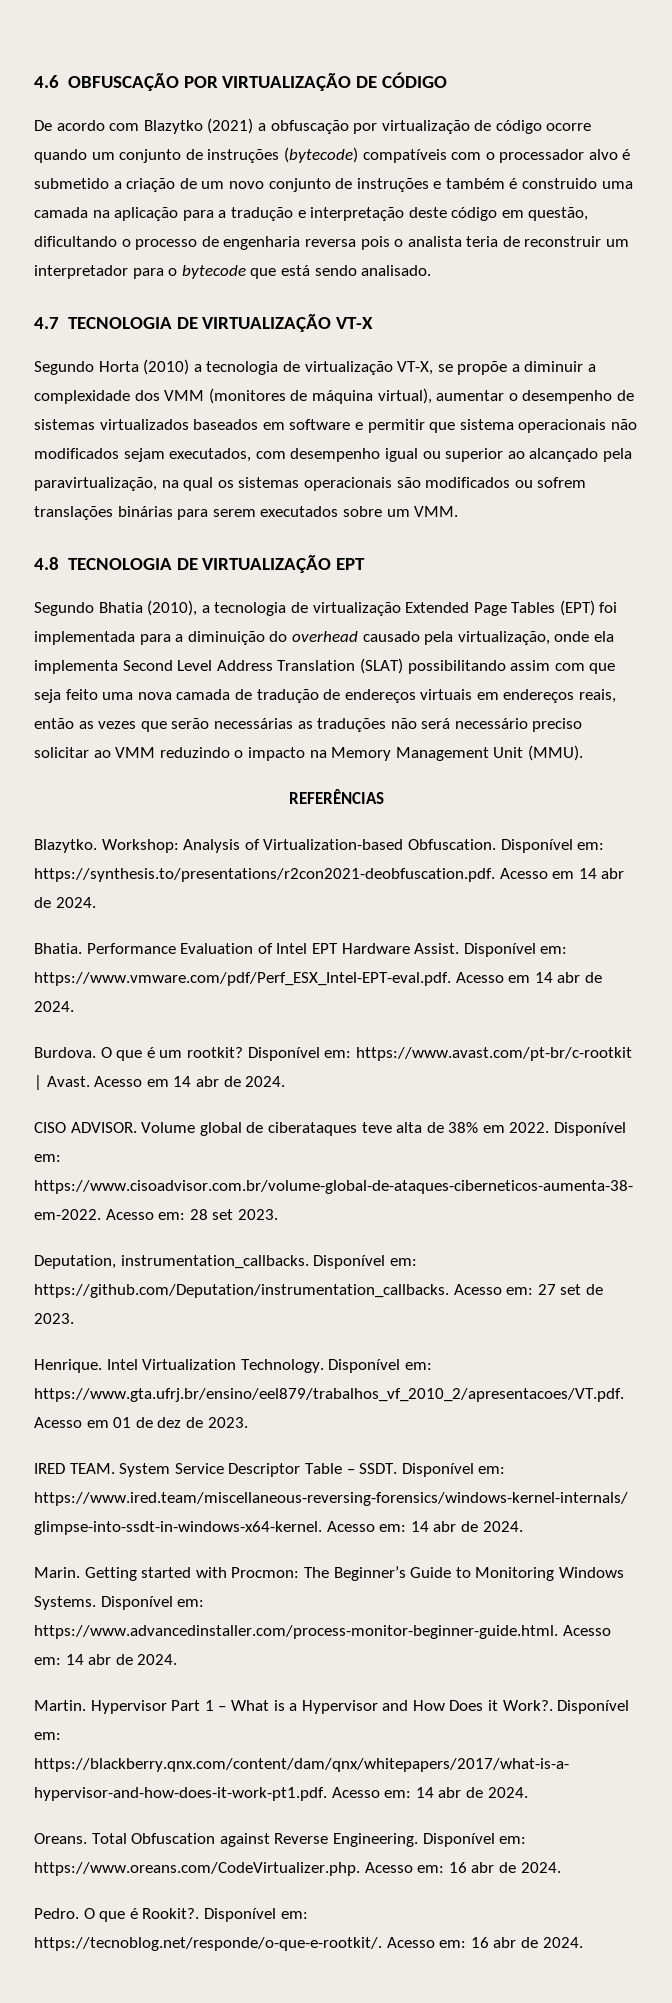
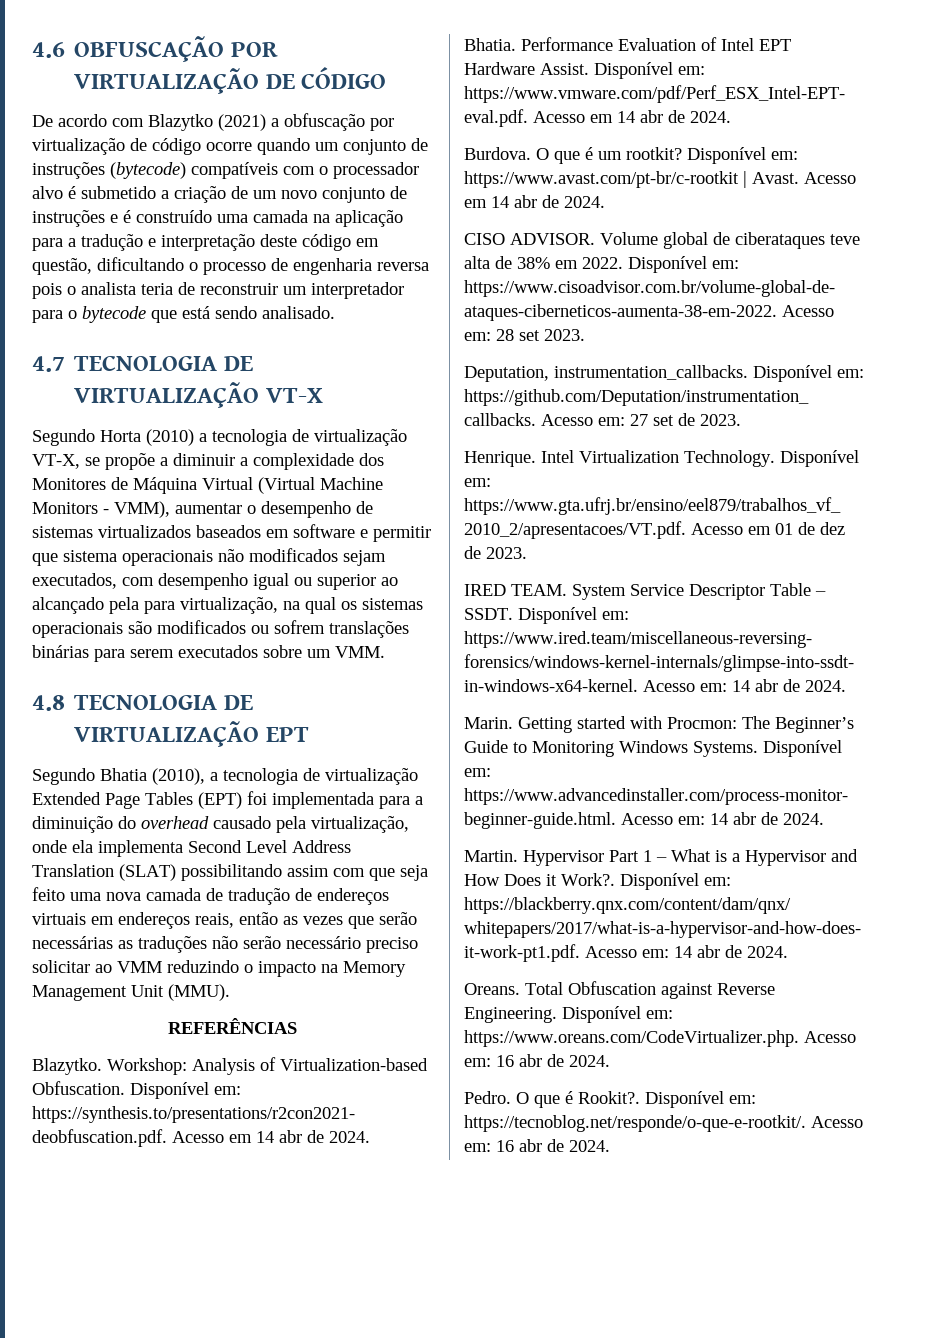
[445,178,598,189] também é construido -> [123,210,212,223] é construído
[164,388,432,404] VMM (monitores de máquina virtual), -> [32,477,383,494] [32,501,170,518] Monitores de Máquina Virtual (Virtual Machine Monitors - VMM),
[34,477,157,491] paravirtualização, -> [144,597,278,614] para virtualização,
[421,718,451,729] será -> [243,936,281,949] serão

